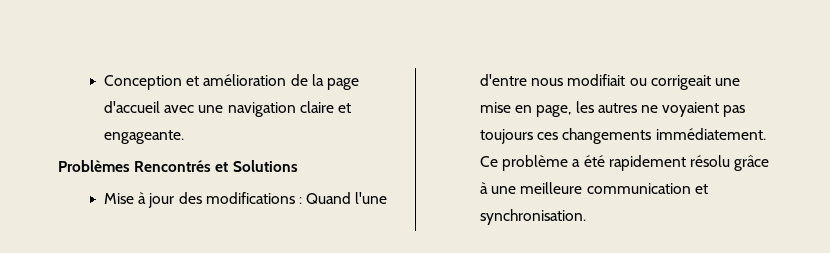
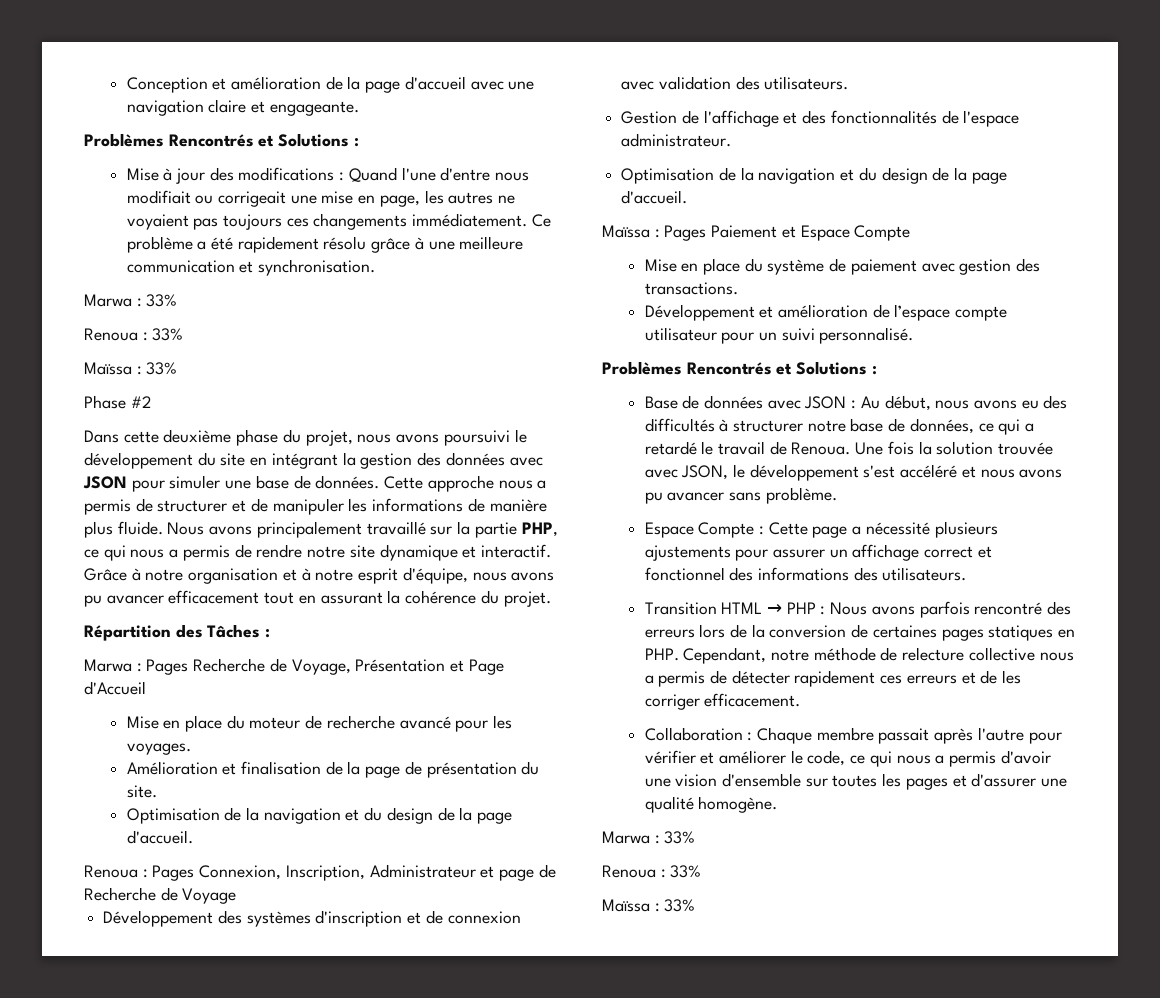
(298, 166) none -> [353,137,359,147] :
(587, 217) none -> [84,294,178,307] [84,328,184,341] [84,362,178,375] [84,395,151,409] [84,429,527,446] [84,452,543,469] [83,475,547,492] [84,498,547,515] [84,521,558,538] [84,544,551,561] [84,567,555,584] [84,590,551,607] [84,624,271,641] [84,658,504,675] [84,681,146,695] [126,715,513,732] [126,743,191,755] [126,761,540,778] [126,785,157,798] [126,807,513,824] [126,830,193,844] [84,864,556,881] [84,887,237,904] [103,910,521,927] [621,76,849,90] [621,110,1020,127] [621,133,732,147] [621,167,1007,184] [621,190,688,204] [602,225,911,241] [644,258,1041,275] [644,282,738,295] [644,304,1008,321] [644,327,914,344] [602,361,877,375] [644,395,1068,411] [644,418,1035,435] [644,441,1054,455] [644,464,1063,481] [644,487,837,504] [644,521,998,538] [644,544,992,561] [644,567,967,581] [644,601,1072,618] [644,624,1076,641] [644,647,1074,664] [644,670,1022,687] [644,693,801,710] [644,727,1062,744] [644,750,1051,767] [644,773,1068,790] [644,796,778,813] [602,831,696,844] [602,865,702,878] [602,899,696,912] // Marwa : 33% // Renoua : 33% // Maïssa : 33% // Phase #2 // Dans cette deuxième phase du projet, nous avons poursuivi le développement du site en intégrant la gestion des données avec JSON pour simuler une base de données. Cette approche nous a permis de structurer et de manipuler les informations de manière plus fluide. Nous avons principalement travaillé sur la partie PHP, ce qui nous a permis de rendre notre site dynamique et interactif. Grâce à notre organisation et à notre esprit d'équipe, nous avons pu avancer efficacement tout en assurant la cohérence du projet. // Répartition des Tâches : // Marwa : Pages Recherche de Voyage, Présentation et Page d'Accueil // Mise en place du moteur de recherche avancé pour les voyages. // Amélioration et finalisation de la page de présentation du site. // Optimisation de la navigation et du design de la page d'accueil. // Renoua : Pages Connexion, Inscription, Administrateur et page de Recherche de Voyage // Développement des systèmes d'inscription et de connexion avec validation des utilisateurs. // Gestion de l'affichage et des fonctionnalités de l'espace administrateur. // Optimisation de la navigation et du design de la page d'accueil. // Maïssa : Pages Paiement et Espace Compte // Mise en place du système de paiement avec gestion des transactions. // Développement et amélioration de l’espace compte utilisateur pour un suivi personnalisé. // Problèmes Rencontrés et Solutions : // Base de données avec JSON : Au début, nous avons eu des difficultés à structurer notre base de données, ce qui a retardé le travail de Renoua. Une fois la solution trouvée avec JSON, le développement s'est accéléré et nous avons pu avancer sans problème. // Espace Compte : Cette page a nécessité plusieurs ajustements pour assurer un affichage correct et fonctionnel des informations des utilisateurs. // Transition HTML → PHP : Nous avons parfois rencontré des erreurs lors de la conversion de certaines pages statiques en PHP. Cependant, notre méthode de relecture collective nous a permis de détecter rapidement ces erreurs et de les corriger efficacement. // Collaboration : Chaque membre passait après l'autre pour vérifier et améliorer le code, ce qui nous a permis d'avoir une vision d'ensemble sur toutes les pages et d'assurer une qualité homogène. // Marwa : 33% // Renoua : 33% // Maïssa : 33%

